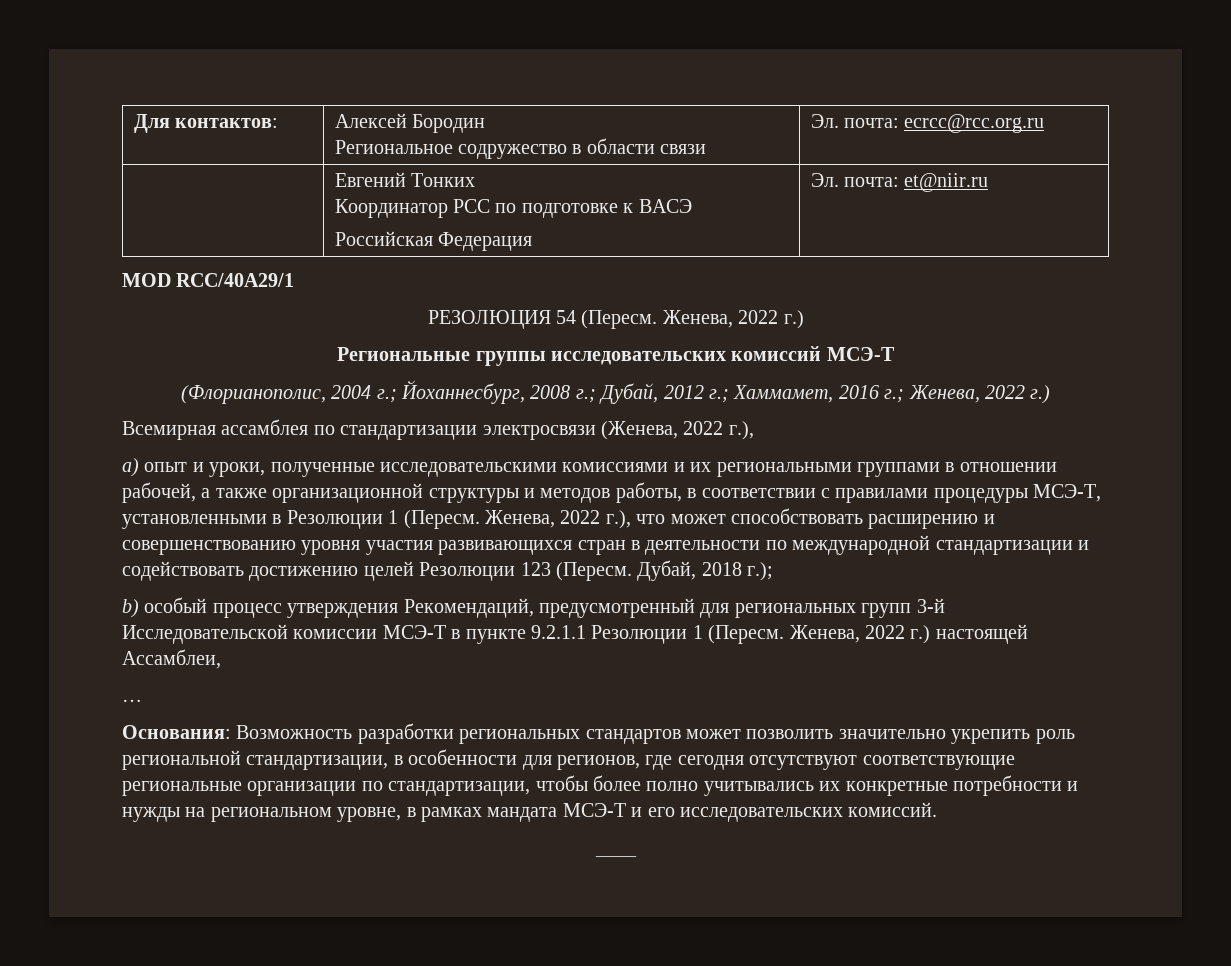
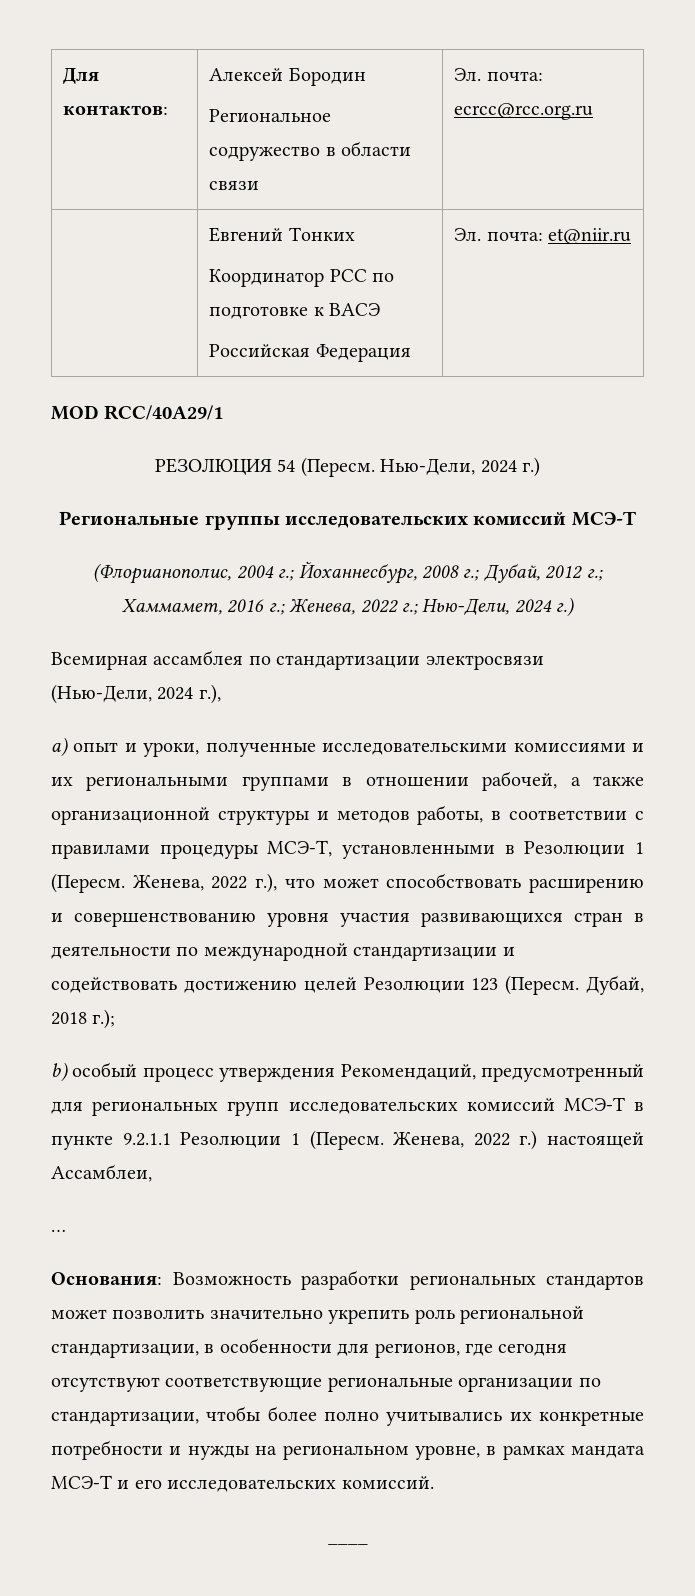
[662,310,779,328] Женева, 2022 -> [380,458,517,475] Нью-Дели, 2024
(1025, 392) none -> [401,599,552,615] г.; Нью-Дели, 2024
[601,421,724,440] (Женева, 2022 -> [51,684,194,704] (Нью-Дели, 2024
[916,598,945,613] [122,624,378,644] 3-й Исследовательской комиссии -> [288,1098,555,1114] исследовательских комиссий

